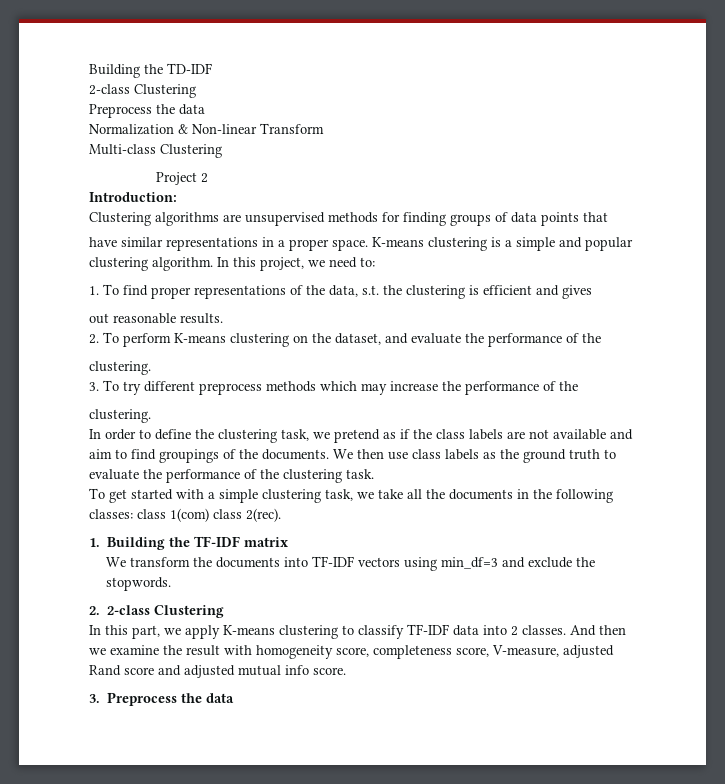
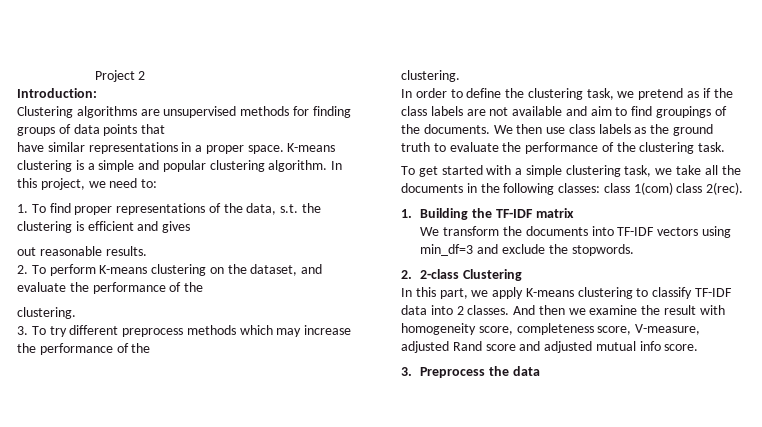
[89,63,212,78] [89,84,196,98] [89,104,205,118] [89,123,324,135] [89,144,222,158] Building the TD-IDF // 2-class Clustering // Preprocess the data // Normalization & Non-linear Transform // Multi-class Clustering // -> (94, 76) none

